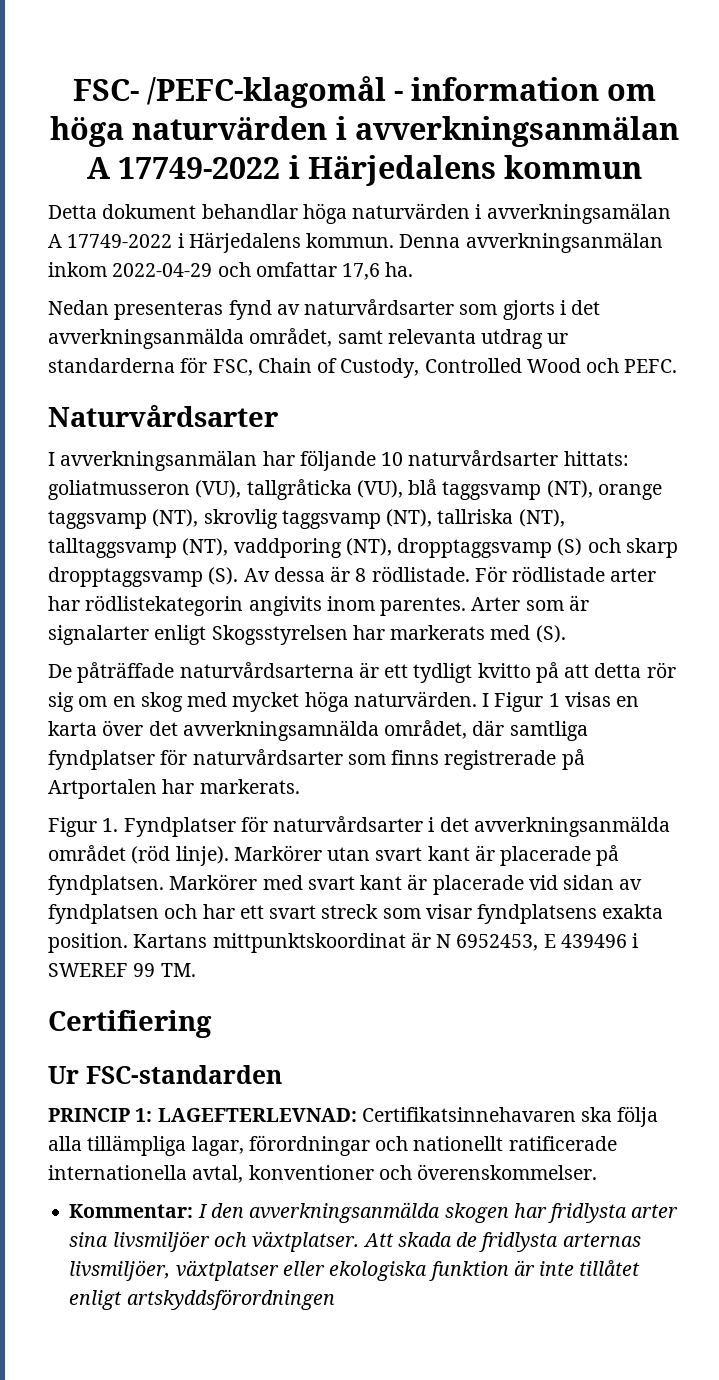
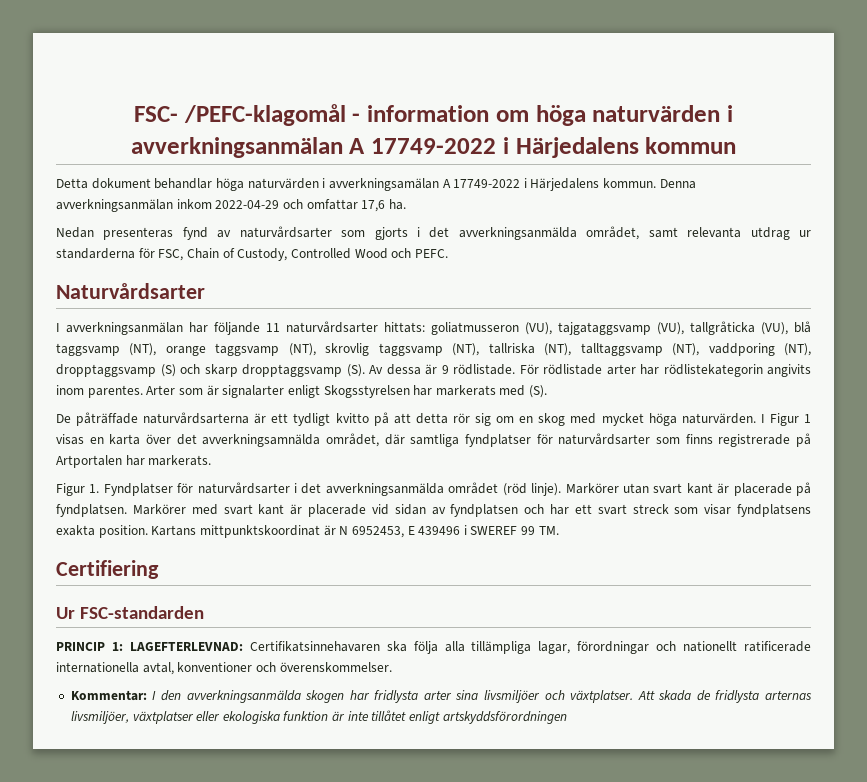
[381,452,404,466] 10 -> [266,323,280,332] 11
(242, 489) none -> [558,322,684,335] tajgataggsvamp (VU),
[355,568,367,582] 8 -> [441,365,449,374] 9

